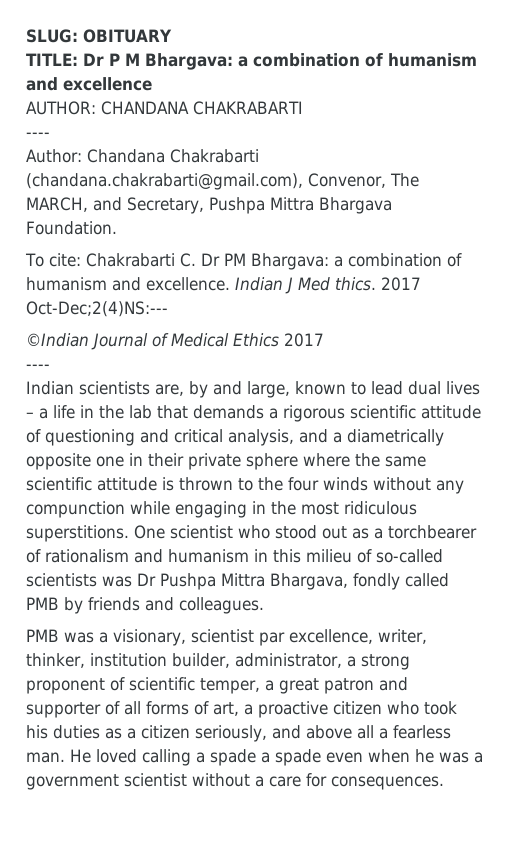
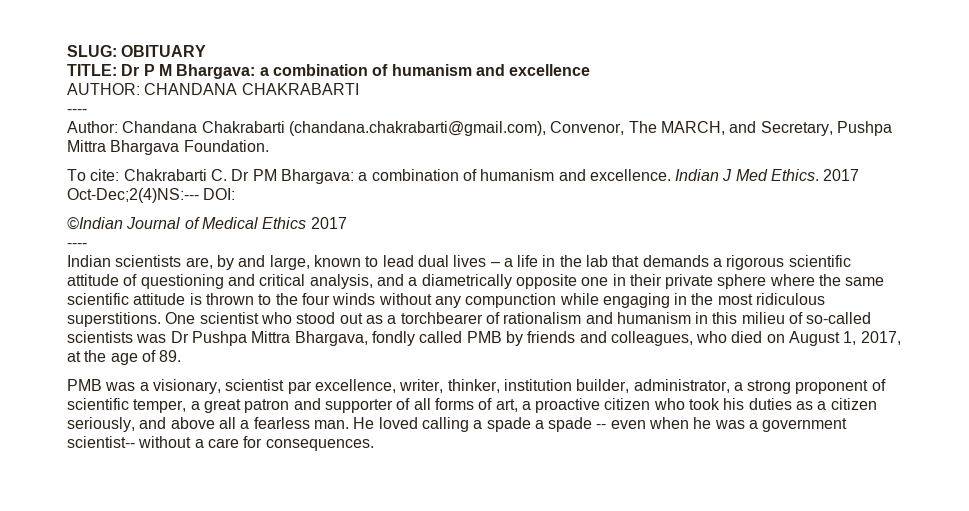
[335,277,376,291] thics. -> [771,169,820,181] Ethics.
(168, 309) none -> [203,188,236,200] DOI:
[179,597,264,614] colleagues. -> [610,331,901,346] [67,350,182,365] colleagues, who died on August 1, 2017, at the age of 89.
(321, 757) none -> [596,424,607,429] --
[124,773,187,787] scientist -> [67,436,135,448] scientist--

